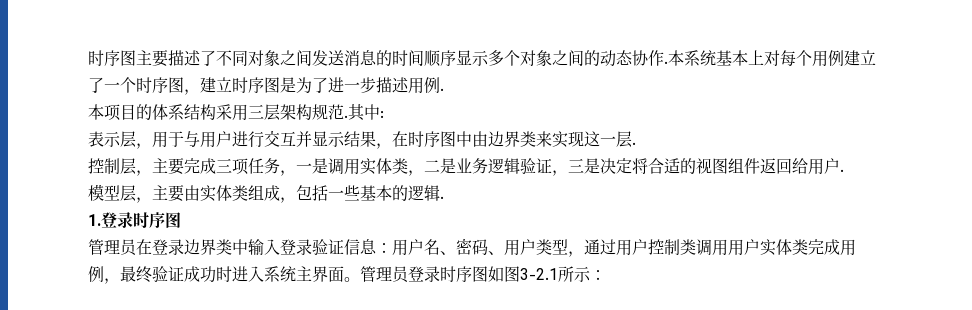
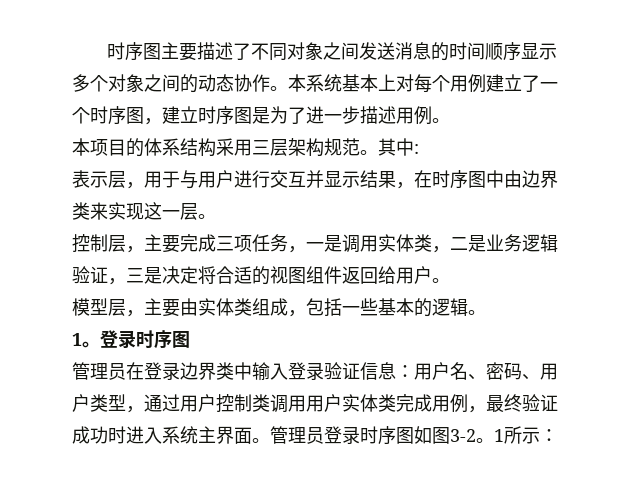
[664,61,668,64] . -> [270,86,288,91] 。
[440,88,444,91] . -> [432,118,450,123] 。
[344,115,348,118] . -> [360,150,378,155] 。
[632,142,636,145] . -> [198,214,216,219] 。
[840,169,844,172] . -> [432,278,450,283] 。
[440,196,444,199] [88,214,101,226] . // 1. -> [468,310,486,315] [72,333,100,348] 。 // 1。
[520,268,558,280] 3-2.1 -> [450,429,504,443] 3-2。1

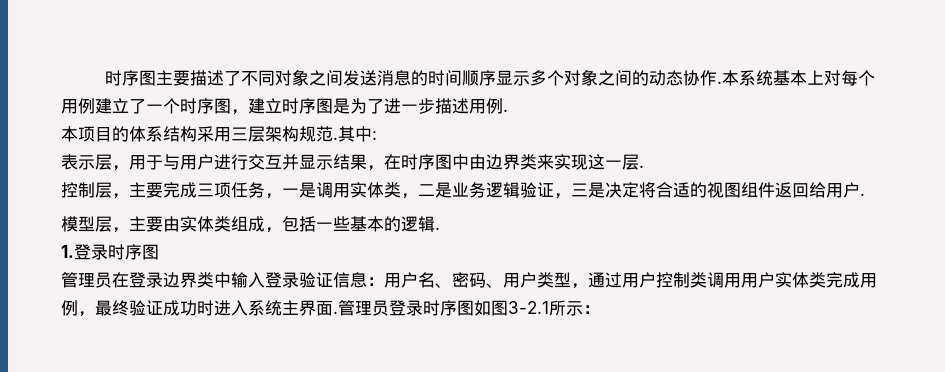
[270,86,288,91] 。 -> [716,81,722,84] .
[432,118,450,123] 。 -> [503,109,508,112] .
[360,150,378,155] 。 -> [333,137,338,140] .
[198,214,216,219] 。 -> [639,165,644,168] .
[432,278,450,283] 。 -> [860,193,865,196] .
[468,310,486,315] [72,333,100,348] 。 // 1。 -> [435,227,440,230] [61,245,74,258] . // 1.
[252,438,270,443] 。 -> [333,311,338,314] .
[450,429,504,443] 3-2。1 -> [508,301,549,314] 3-2.1

